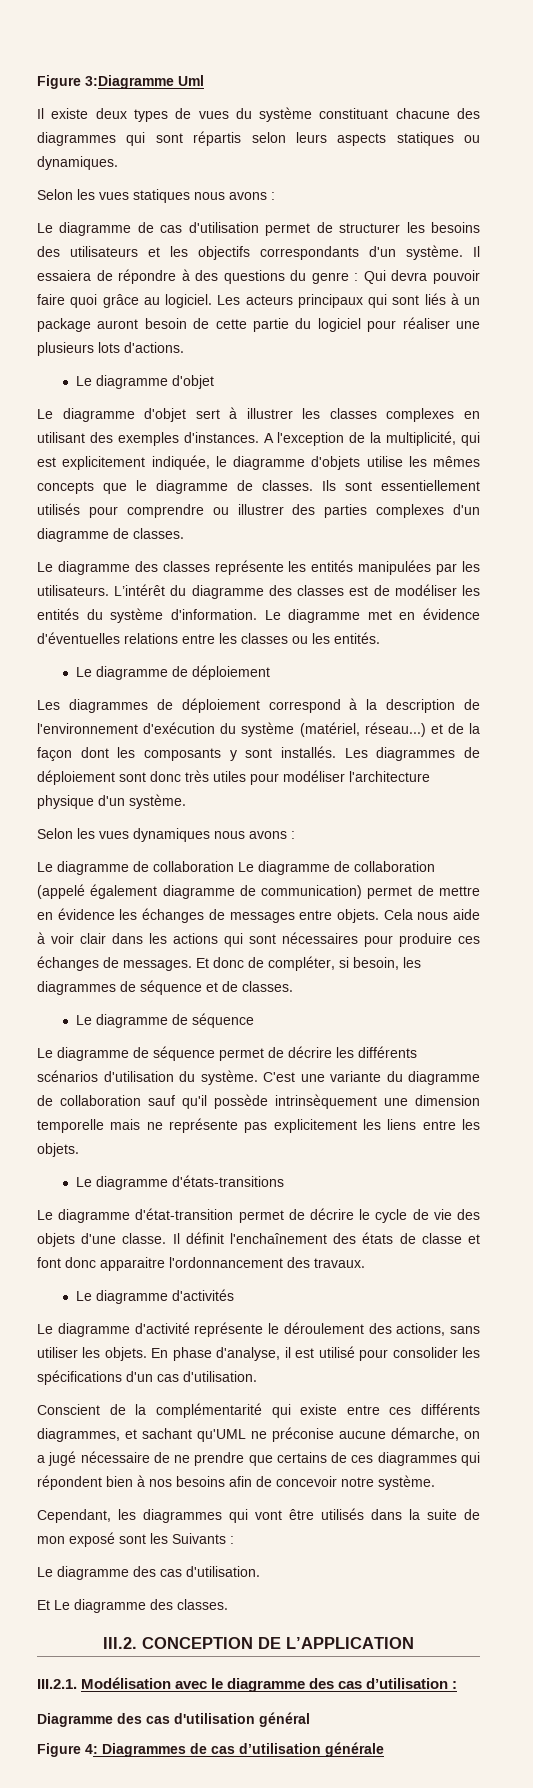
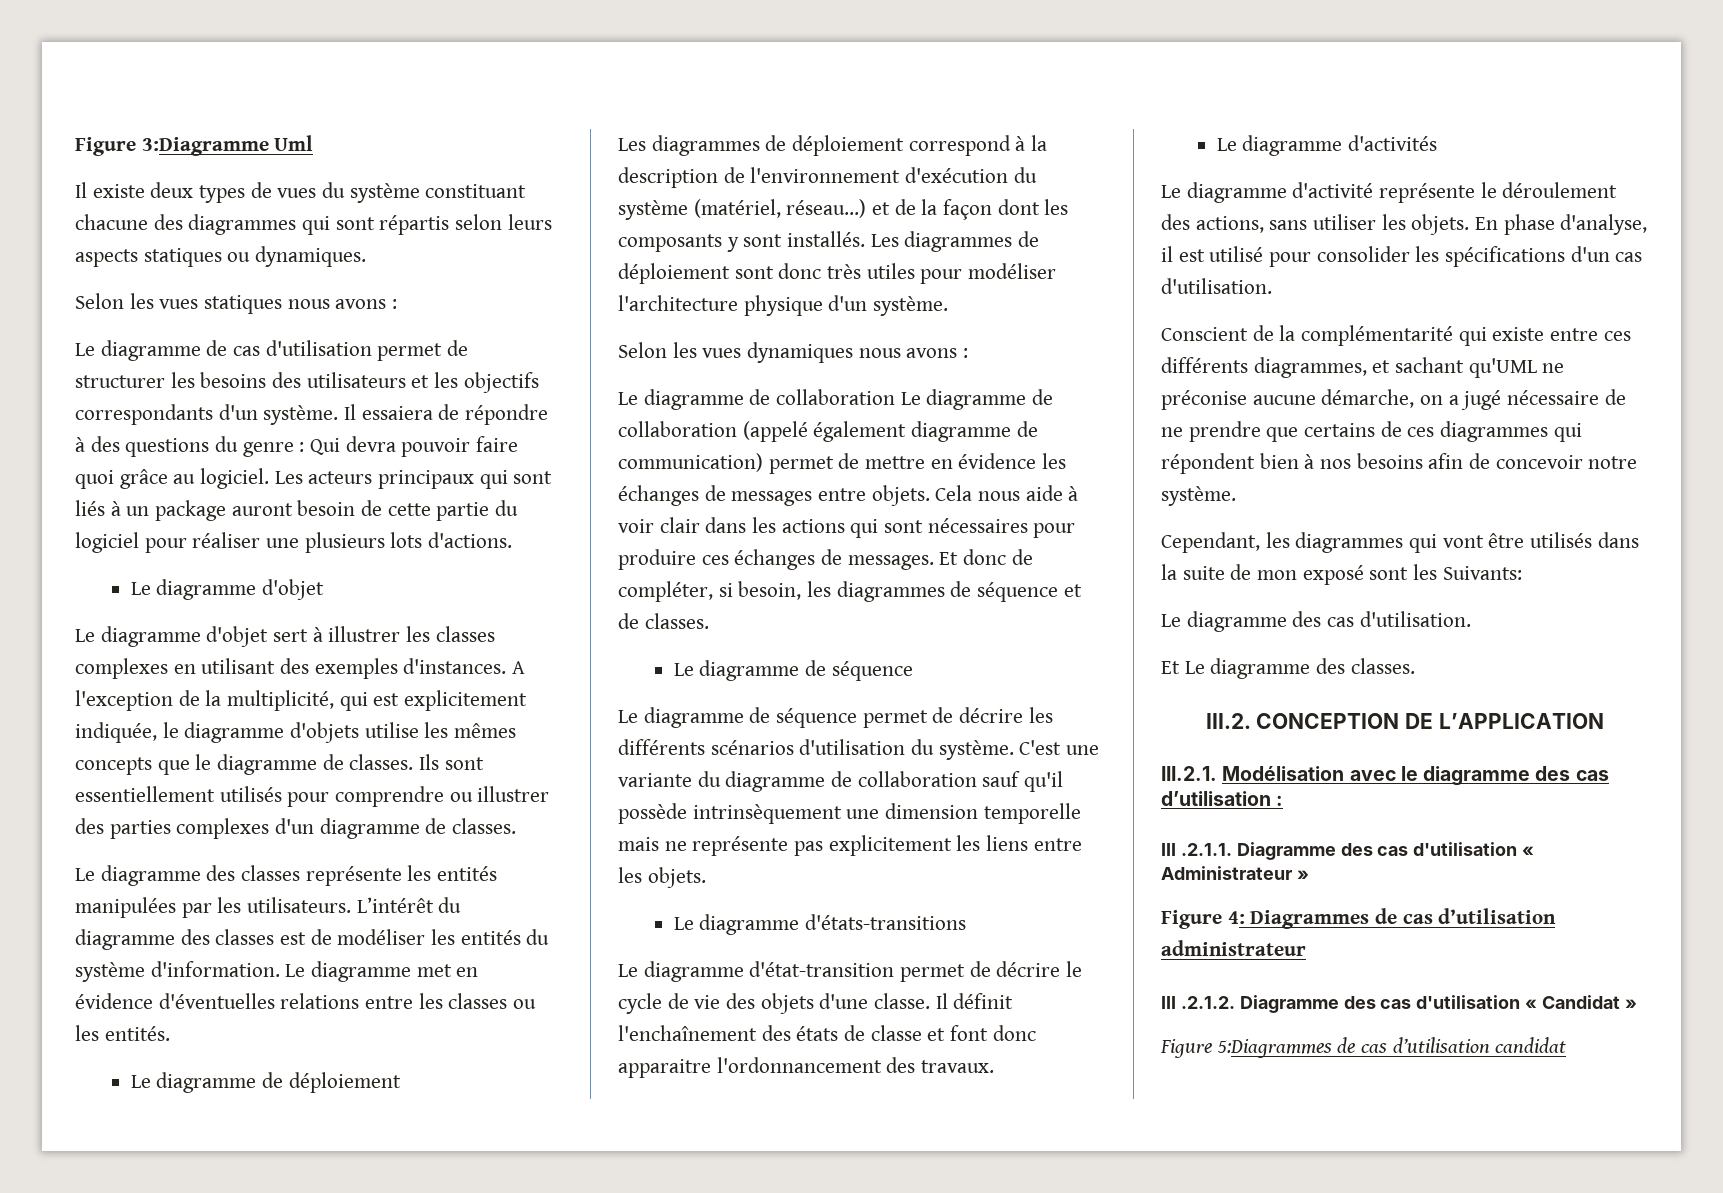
[172,1533,234,1544] Suivants : -> [1442,566,1522,580] Suivants:
[37,1712,310,1727] Diagramme des cas d'utilisation général -> [1161,842,1535,860] [1161,866,1309,880] III .2.1.1. Diagramme des cas d'utilisation « Administrateur »
[325,1742,384,1757] générale -> [1161,940,1306,956] [1161,995,1637,1013] [1160,1037,1567,1058] administrateur // III .2.1.2. Diagramme des cas d'utilisation « Candidat » // Figure 5:Diagrammes de cas d’utilisation candidat

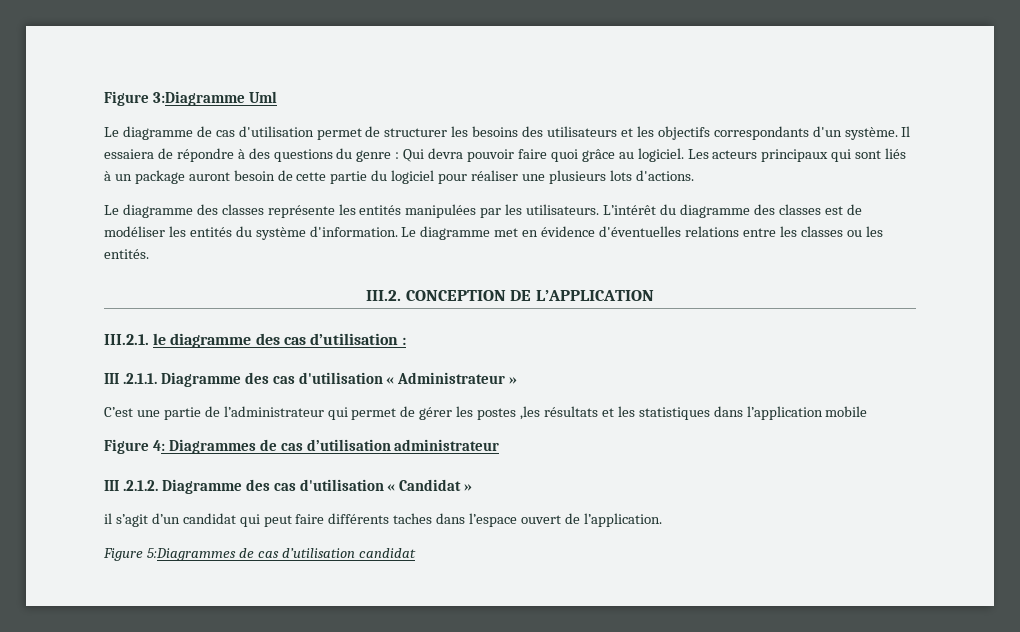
[75,182,527,203] [75,214,552,235] [75,246,367,267] [75,293,398,314] // Il existe deux types de vues du système constituant chacune des diagrammes qui sont répartis selon leurs aspects statiques ou dynamiques. // Selon les vues statiques nous avons : -> (277, 97) none
[130,579,324,600] [75,626,495,647] [75,658,526,679] [75,690,528,711] [75,722,517,743] [75,754,484,775] [75,786,550,807] [75,818,517,839] // Le diagramme d'objet // Le diagramme d'objet sert à illustrer les classes complexes en utilisant des exemples d'instances. A l'exception de la multiplicité, qui est explicitement indiquée, le diagramme d'objets utilise les mêmes concepts que le diagramme de classes. Ils sont essentiellement utilisés pour comprendre ou illustrer des parties complexes d'un diagramme de classes. -> (694, 175) none
[130,1072,401,1093] [618,135,1048,156] [618,167,1037,188] [618,199,1069,220] [618,231,1040,252] [618,263,1057,284] [618,295,949,316] [618,342,969,363] [618,389,1054,410] [618,421,1038,442] [618,453,1067,474] [618,485,1079,506] [618,517,1076,538] [618,549,1033,570] [618,581,1082,602] [618,613,709,629] [673,660,913,681] [618,707,1053,728] [618,739,1100,760] [618,771,1064,792] [618,803,1081,824] [618,835,1082,856] [618,867,706,888] [673,914,966,935] [618,961,1083,982] [618,993,1014,1014] [618,1025,1036,1041] [618,1057,995,1078] [1216,135,1437,156] [1161,182,1618,203] [1161,214,1648,235] [1161,246,1643,267] [1161,278,1272,294] [1161,325,1631,346] [1161,357,1565,378] [1161,389,1626,410] [1161,421,1582,442] [1161,453,1638,474] [1161,486,1236,506] [1161,532,1639,553] [1161,564,1522,585] [1161,611,1471,632] [1161,658,1415,679] // Le diagramme de déploiement // Les diagrammes de déploiement correspond à la description de l'environnement d'exécution du système (matériel, réseau...) et de la façon dont les composants y sont installés. Les diagrammes de déploiement sont donc très utiles pour modéliser l'architecture physique d'un système. // Selon les vues dynamiques nous avons : // Le diagramme de collaboration Le diagramme de collaboration (appelé également diagramme de communication) permet de mettre en évidence les échanges de messages entre objets. Cela nous aide à voir clair dans les actions qui sont nécessaires pour produire ces échanges de messages. Et donc de compléter, si besoin, les diagrammes de séquence et de classes. // Le diagramme de séquence // Le diagramme de séquence permet de décrire les différents scénarios d'utilisation du système. C'est une variante du diagramme de collaboration sauf qu'il possède intrinsèquement une dimension temporelle mais ne représente pas explicitement les liens entre les objets. // Le diagramme d'états-transitions // Le diagramme d'état-transition permet de décrire le cycle de vie des objets d'une classe. Il définit l'enchaînement des états de classe et font donc apparaitre l'ordonnancement des travaux. // Le diagramme d'activités // Le diagramme d'activité représente le déroulement des actions, sans utiliser les objets. En phase d'analyse, il est utilisé pour consolider les spécifications d'un cas d'utilisation. // Conscient de la complémentarité qui existe entre ces différents diagrammes, et sachant qu'UML ne préconise aucune démarche, on a jugé nécessaire de ne prendre que certains de ces diagrammes qui répondent bien à nos besoins afin de concevoir notre système. // Cependant, les diagrammes qui vont être utilisés dans la suite de mon exposé sont les Suivants: // Le diagramme des cas d'utilisation. // Et Le diagramme des classes. -> (149, 254) none
[1222,766,1396,781] Modélisation avec -> (149, 339) none
(1309, 875) none -> [104,406,868,420] // C’est une partie de l’administrateur qui permet de gérer les postes ,les résultats et les statistiques dans l’application mobile
(1637, 1004) none -> [104,513,662,527] // il s’agit d’un candidat qui peut faire différents taches dans l’espace ouvert de l’application.

